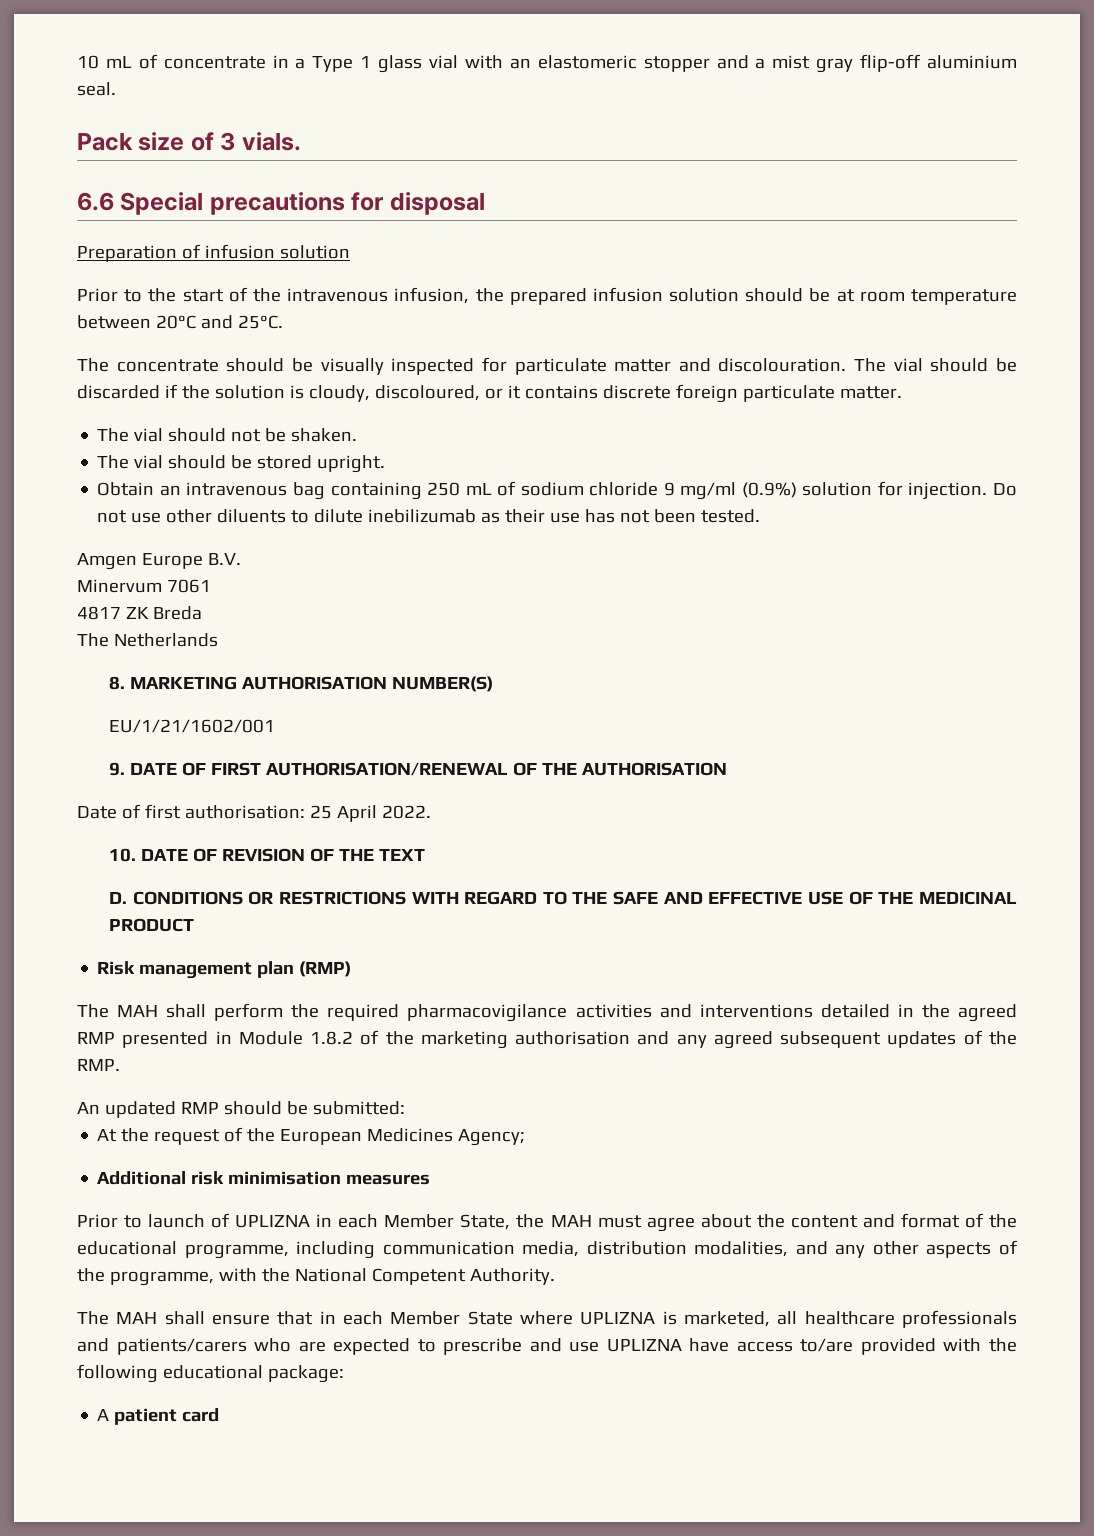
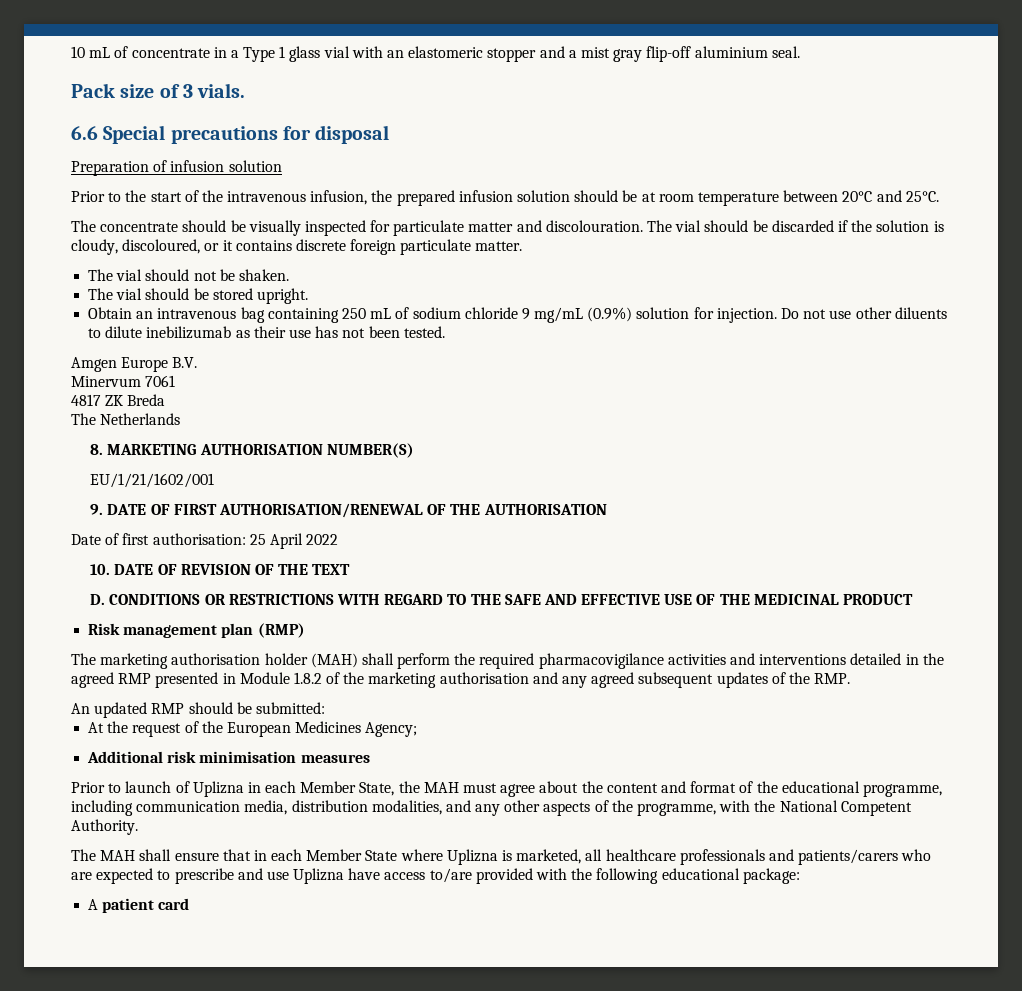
[680,482,737,500] mg/ml -> [534,307,584,323] mg/mL
[381,805,431,819] 2022. -> [306,534,339,545] 2022
[117,1005,159,1017] MAH -> [100,653,358,669] marketing authorisation holder (MAH)
[235,1215,311,1228] UPLIZNA -> [192,781,244,797] Uplizna
[580,1312,656,1325] UPLIZNA -> [446,849,498,865] Uplizna
[606,1339,682,1352] UPLIZNA -> [293,868,345,884] Uplizna

